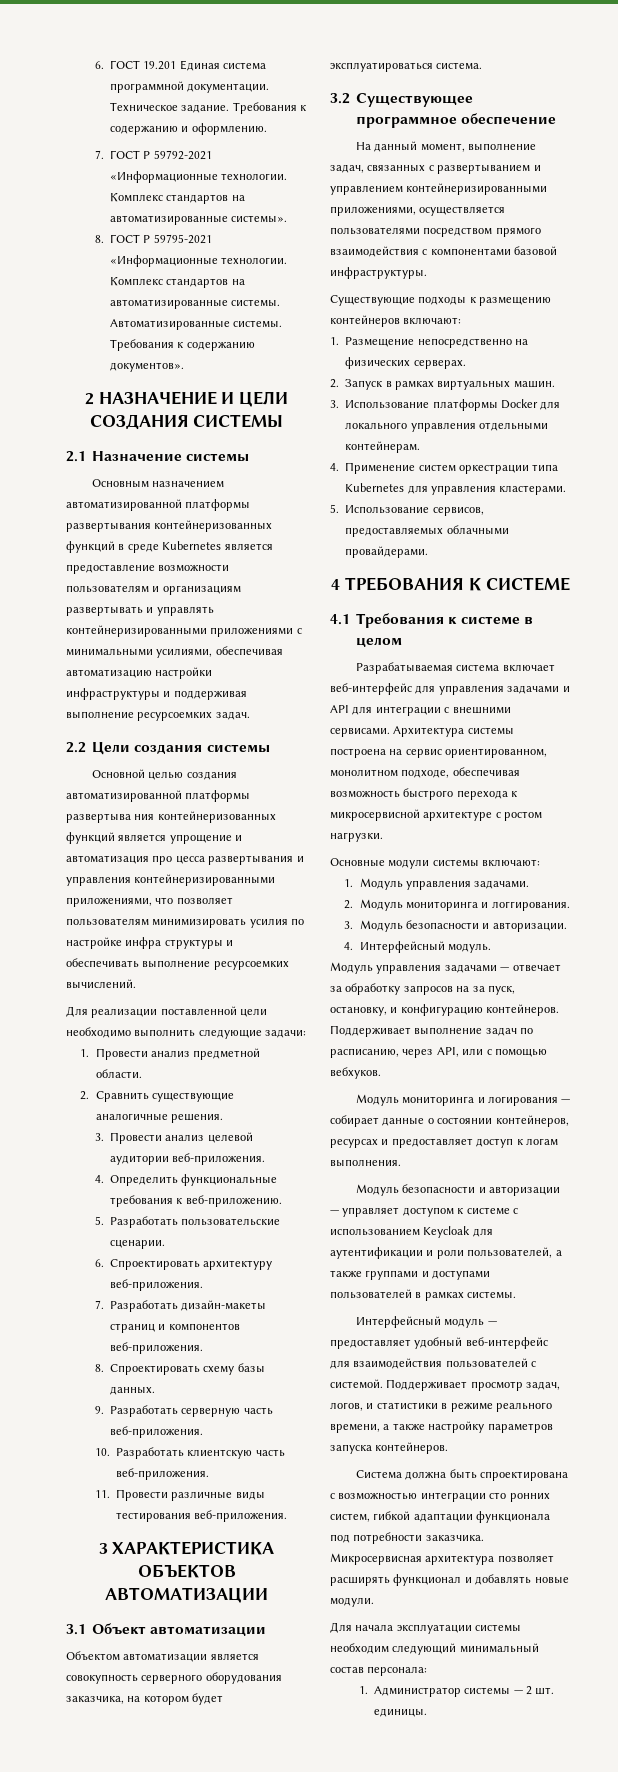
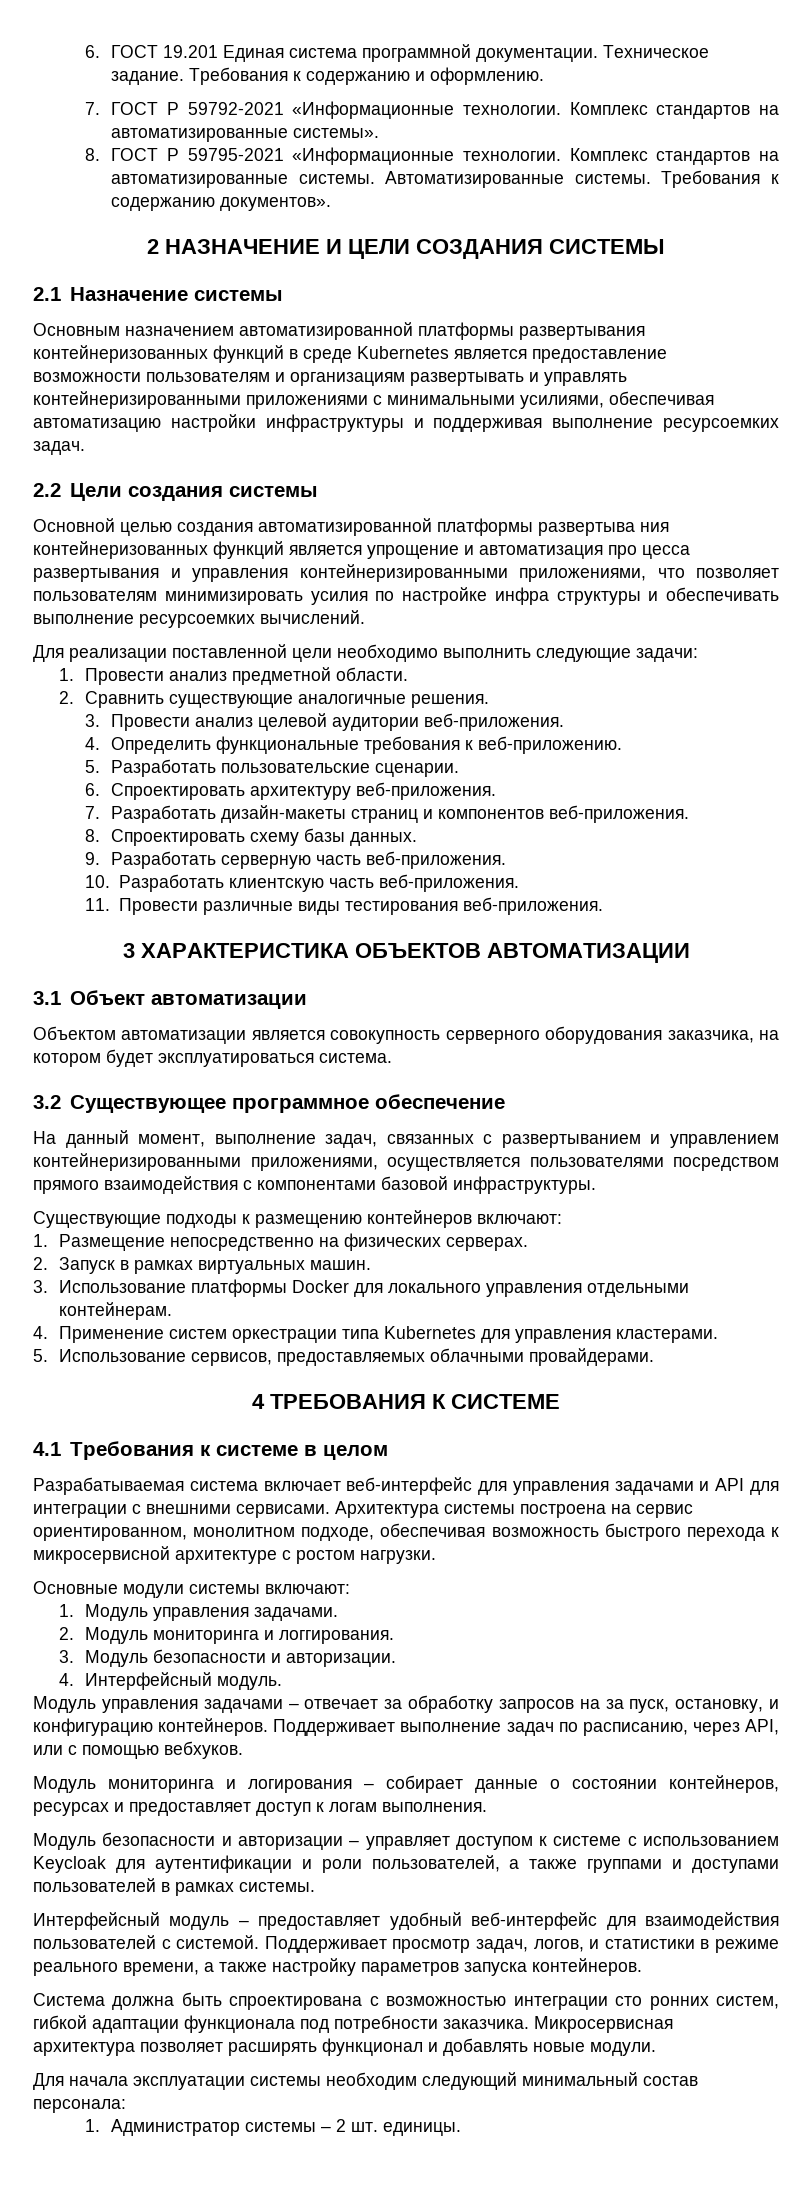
[500,967,510,971] — -> [288,1703,299,1709] –
[561,1099,571,1103] — -> [364,1783,374,1789] –
[330,1210,339,1214] — -> [349,1840,360,1846] –
[487,1321,497,1325] — -> [238,1920,249,1926] –
[513,1690,523,1694] — -> [321,2126,332,2132] –

